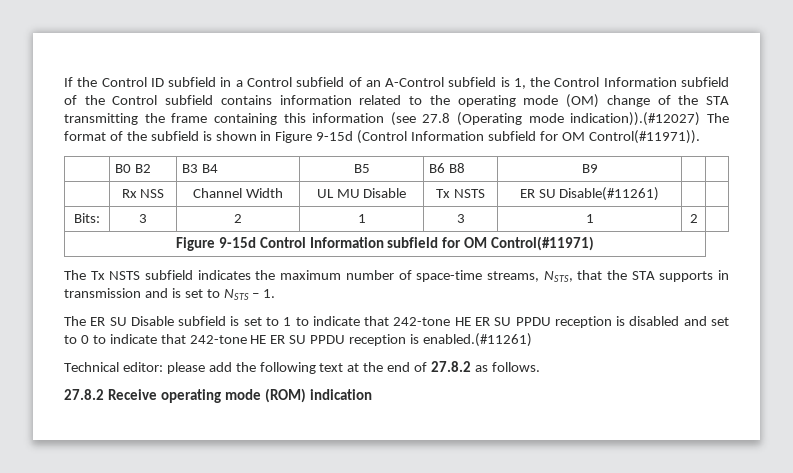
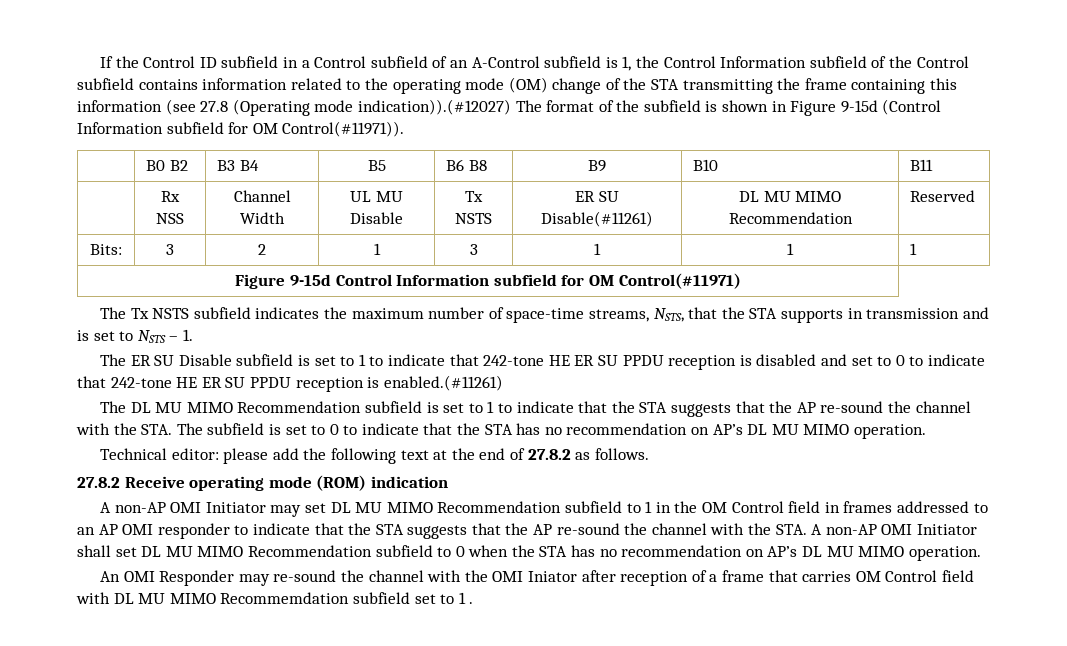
(598, 168) | -> [693,159,719,171] [910,159,934,171] B10 | B11
(660, 194) | -> [738,191,842,202] [728,212,853,224] [910,190,976,202] DL MU MIMO Recommendation | Reserved
[689,214,698,223] 2 | -> [787,243,794,255] [910,243,918,255] 1 | 1
(532, 340) none -> [100,401,971,417] [76,423,926,439] // The DL MU MIMO Recommendation subfield is set to 1 to indicate that the STA suggests that the AP re-sound the channel with the STA. The subfield is set to 0 to indicate that the STA has no recommendation on AP’s DL MU MIMO operation.
(372, 394) none -> [100,501,988,517] [77,523,977,539] [77,545,981,561] [100,570,974,586] [76,592,474,604] // A non-AP OMI Initiator may set DL MU MIMO Recommendation subfield to 1 in the OM Control field in frames addressed to an AP OMI responder to indicate that the STA suggests that the AP re-sound the channel with the STA. A non-AP OMI Initiator shall set DL MU MIMO Recommendation subfield to 0 when the STA has no recommendation on AP’s DL MU MIMO operation. // An OMI Responder may re-sound the channel with the OMI Iniator after reception of a frame that carries OM Control field with DL MU MIMO Recommemdation subfield set to 1 .

